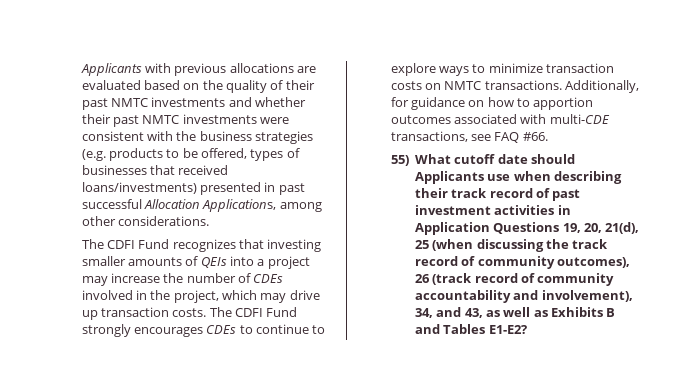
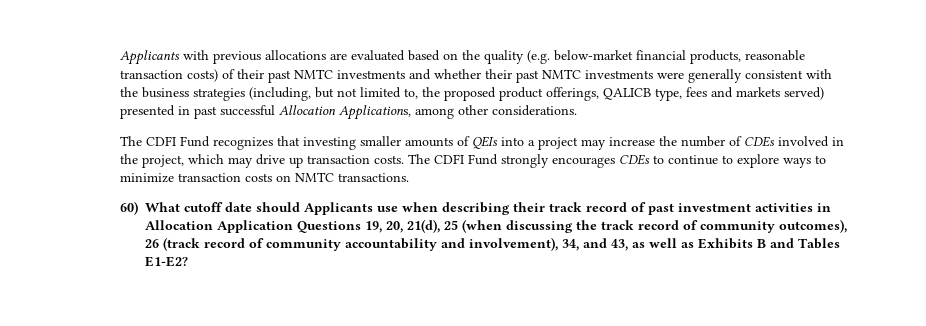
(268, 86) none -> [526,50,805,64] [119,69,218,82] (e.g. below-market financial products, reasonable transaction costs)
(290, 120) none -> [687,69,742,83] generally
[81,148,300,161] [81,165,229,175] [81,182,197,194] (e.g. products to be offered, types of businesses that received loans/investments) -> [248,87,824,101] (including, but not limited to, the proposed product offerings, QALICB type, fees and markets served)
[565,80,640,93] [390,97,594,110] [390,114,610,124] [390,131,548,143] [390,155,409,166] Additionally, for guidance on how to apportion outcomes associated with multi-CDE transactions, see FAQ #66. // 55) -> [119,201,138,215] // 60)
(571, 210) none -> [144,220,213,230] Allocation

